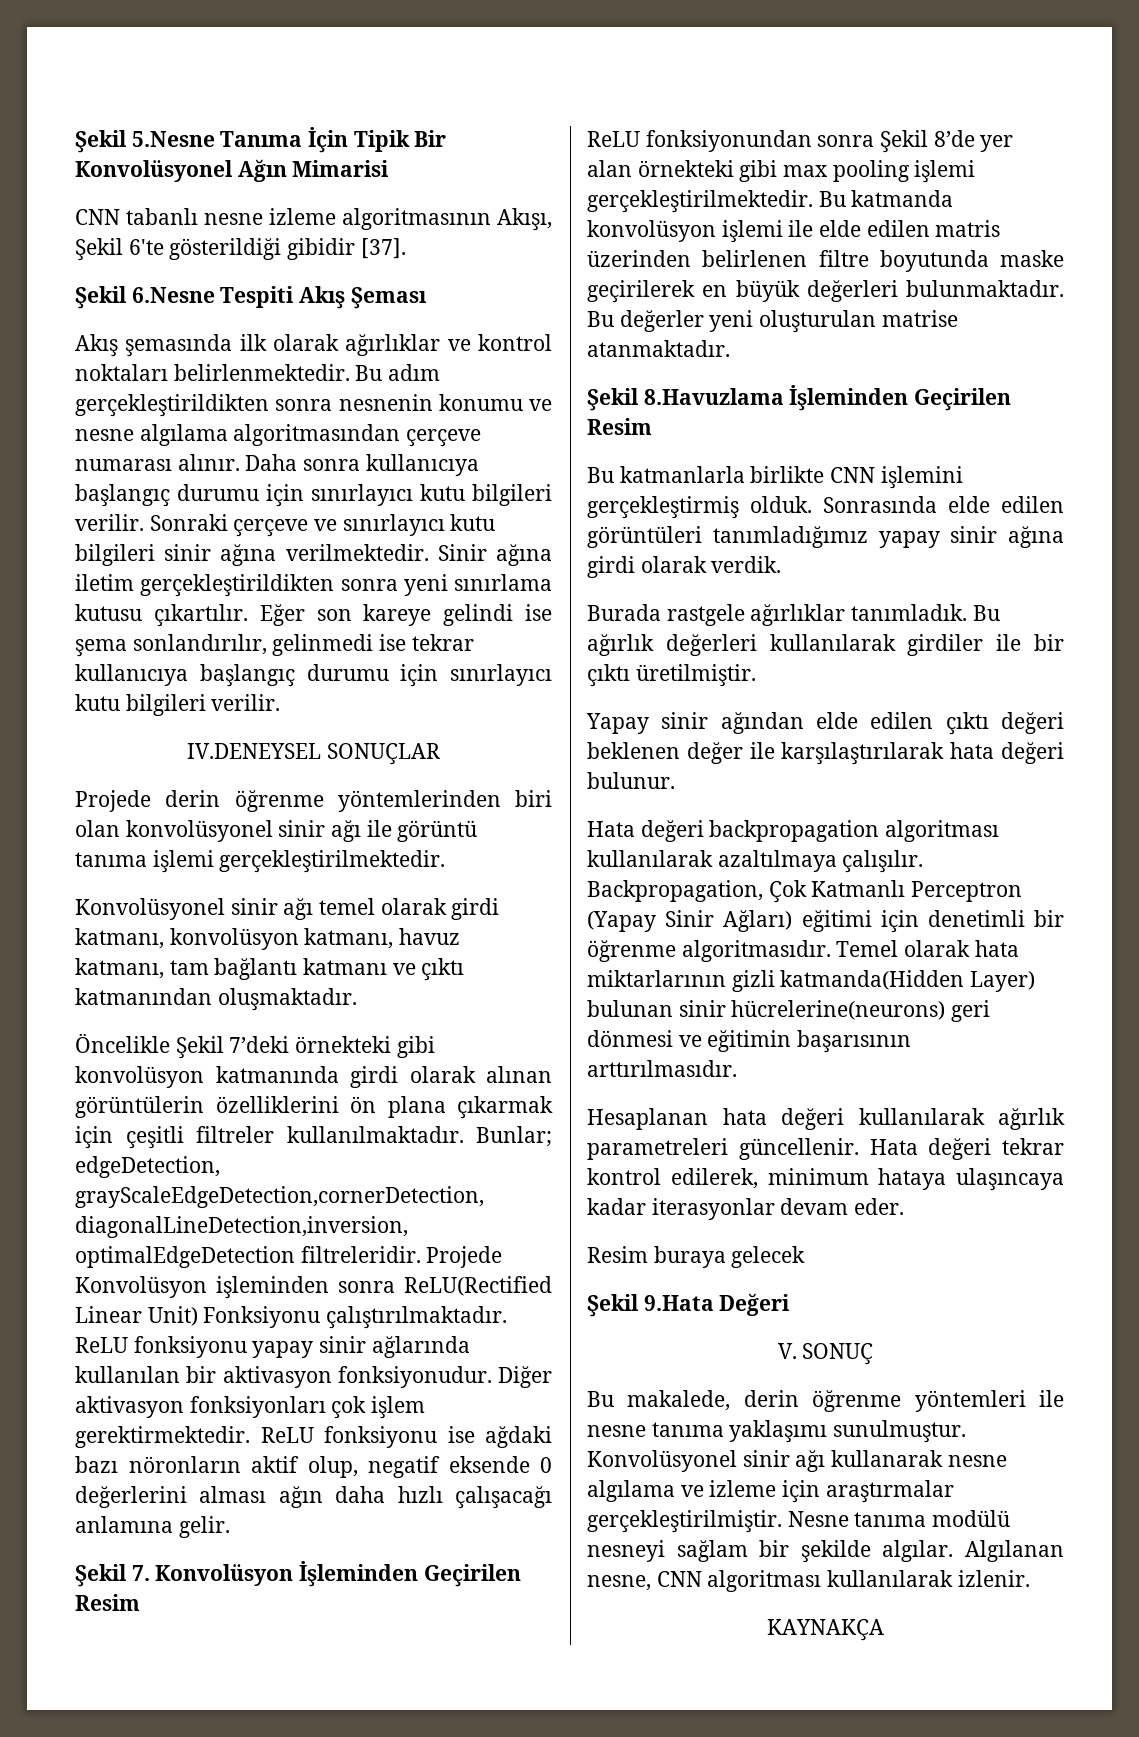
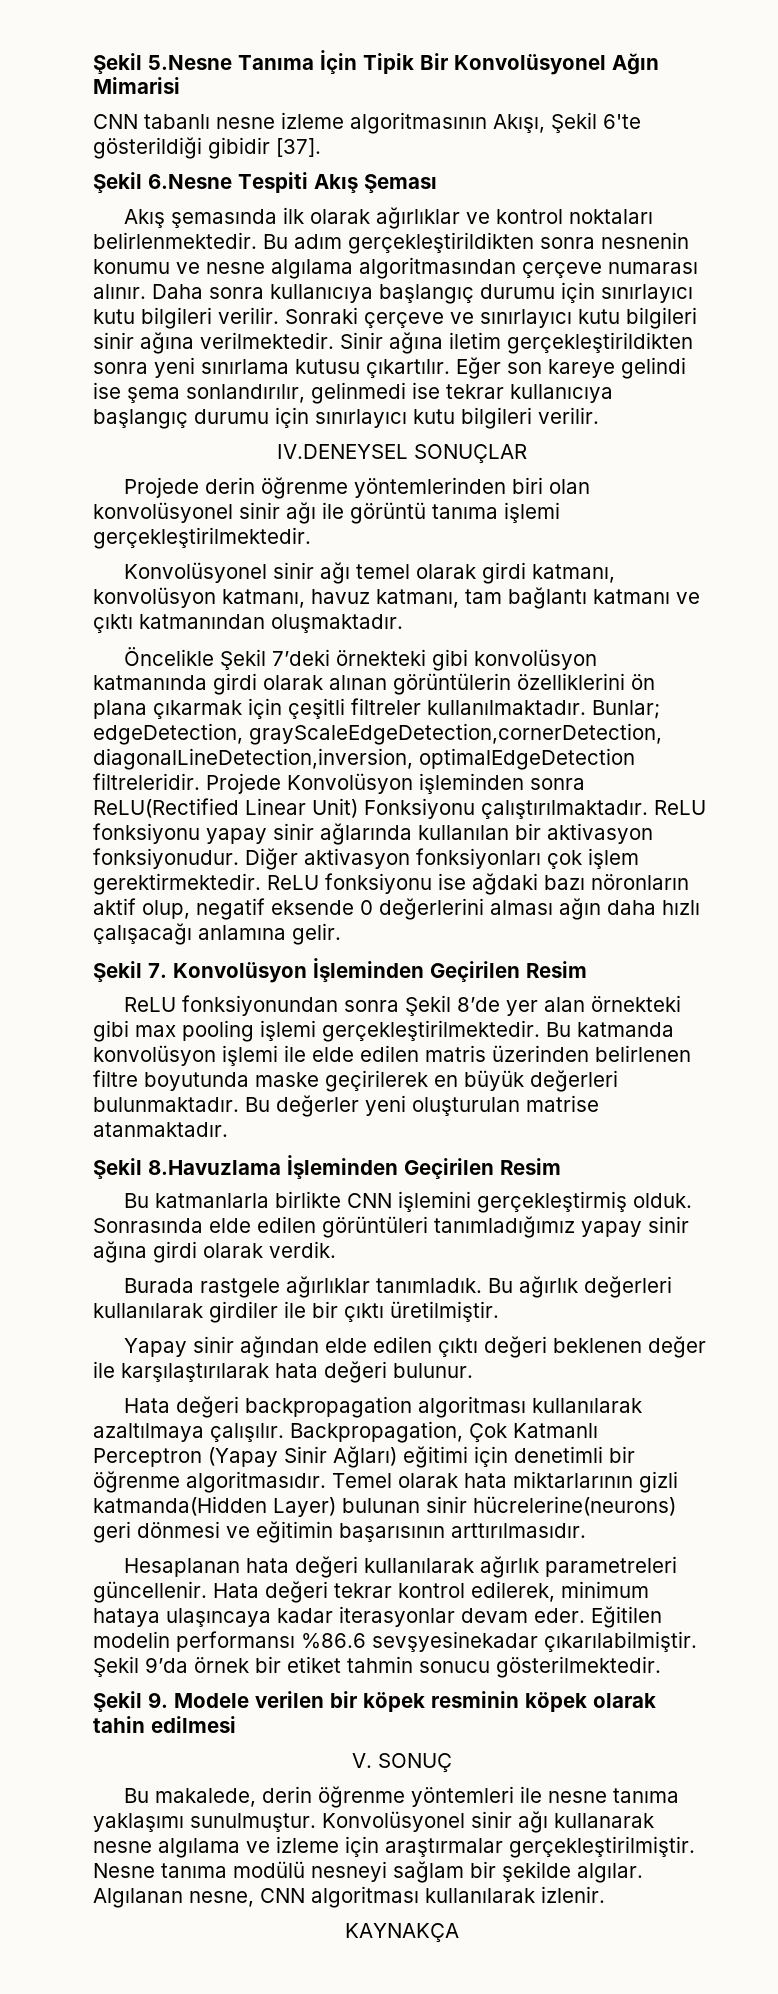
[587,1246,806,1268] [587,1293,791,1317] // Resim buraya gelecek // Şekil 9.Hata Değeri -> [591,1606,662,1628] [93,1631,697,1652] [93,1656,661,1678] [93,1691,656,1712] [93,1716,236,1733] Eğitilen modelin performansı %86.6 sevşyesinekadar çıkarılabilmiştir. Şekil 9’da örnek bir etiket tahmin sonucu gösterilmektedir. // Şekil 9. Modele verilen bir köpek resminin köpek olarak tahin edilmesi

